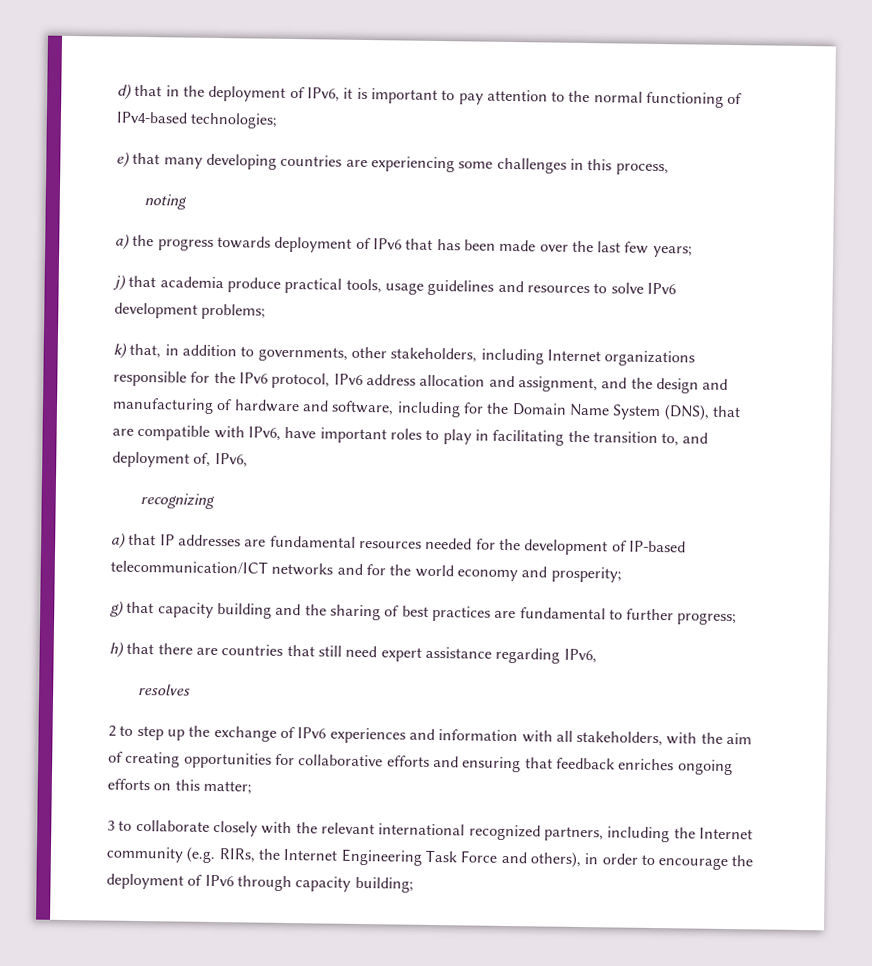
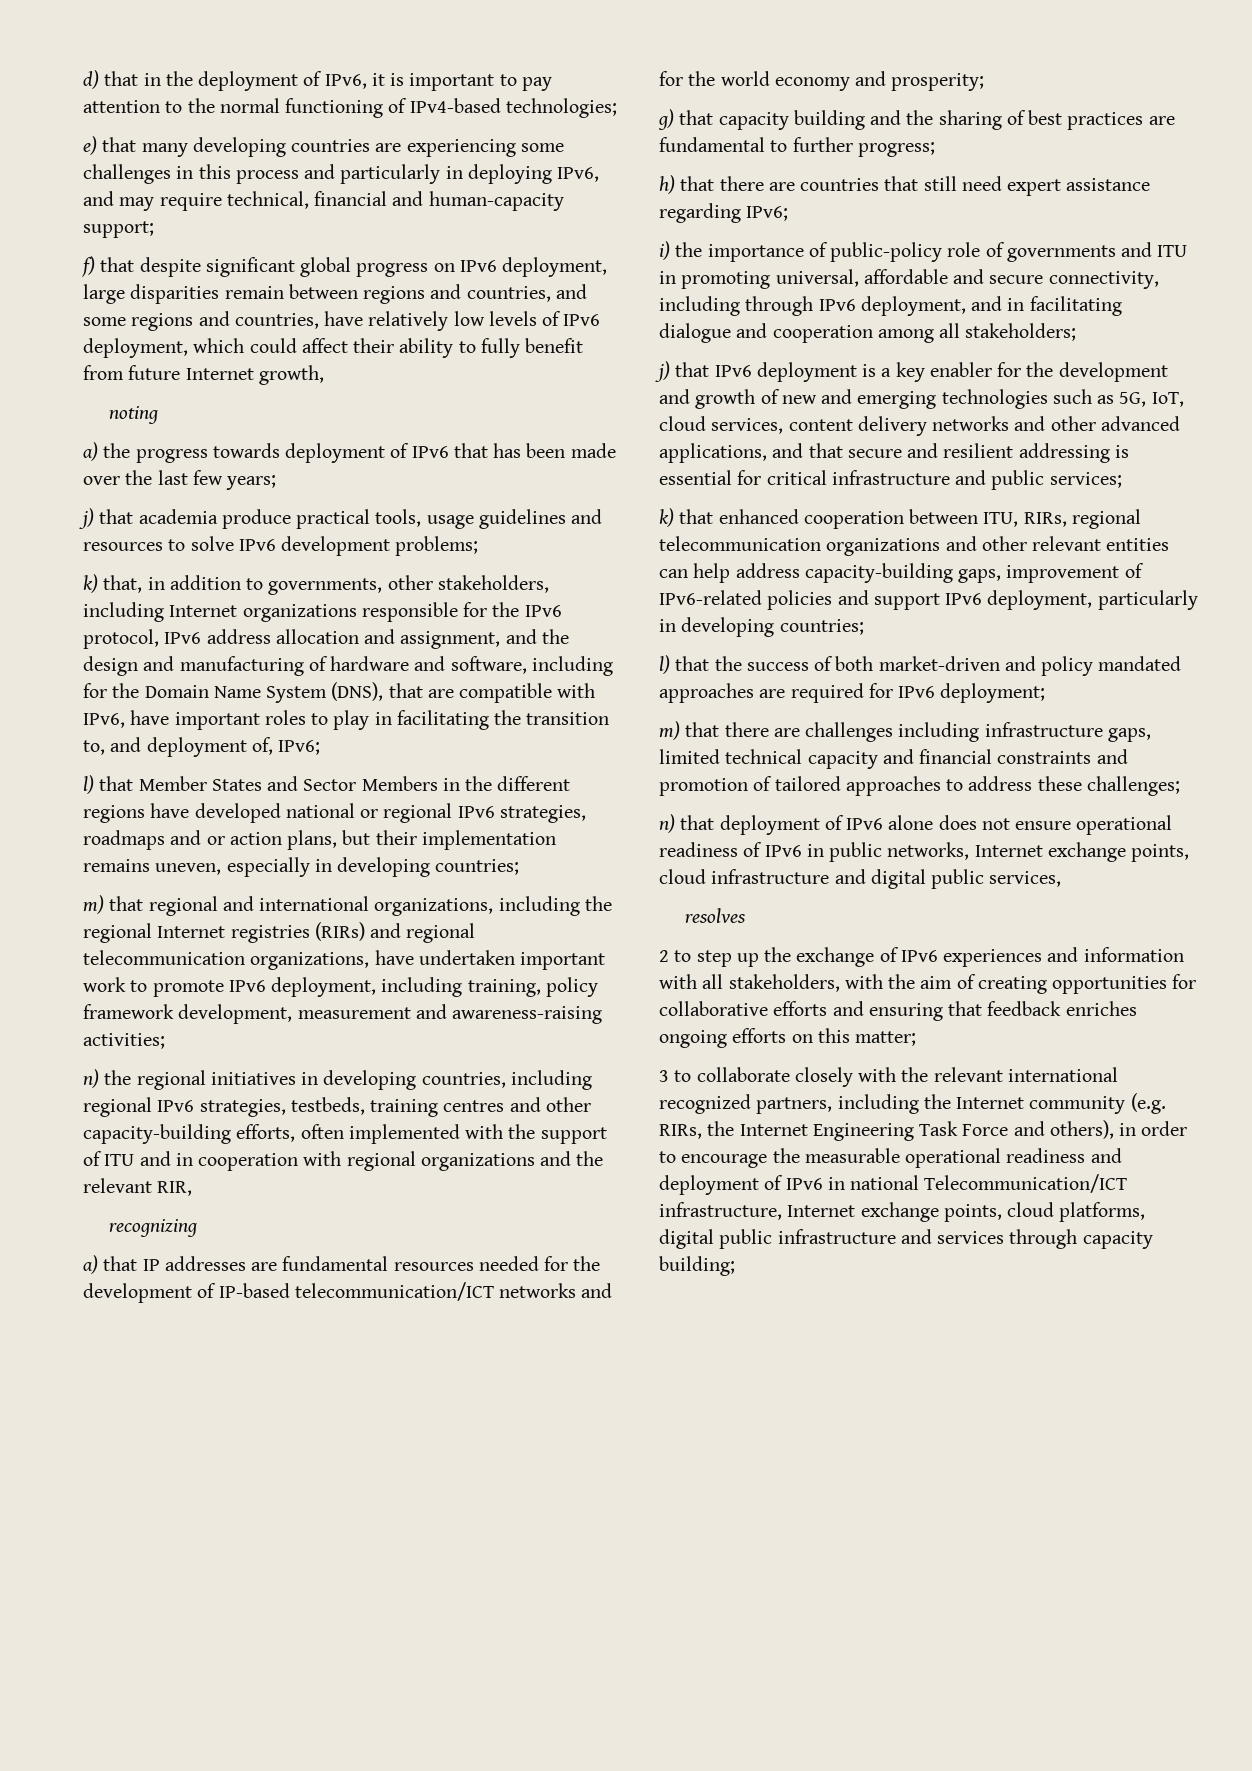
[615,163,669,176] process, -> [235,164,600,184] [83,191,564,211] [83,221,154,238] [82,256,608,277] [83,284,587,304] [83,311,601,331] [83,338,584,358] [83,365,324,385] process and particularly in deploying IPv6, and may require technical, financial and human‑capacity support; // f) that despite significant global progress on IPv6 deployment, large disparities remain between regions and countries, and some regions and countries, have relatively low levels of IPv6 deployment, which could affect their ability to fully benefit from future Internet growth,
[214,452,248,468] IPv6, -> [278,740,321,755] [83,775,571,794] [83,803,586,823] [83,830,556,850] [83,857,520,877] [83,895,612,916] [83,922,476,943] [83,950,606,970] [83,977,598,997] [83,1004,603,1024] [83,1033,165,1049] [83,1069,592,1090] [83,1097,591,1117] [83,1124,607,1144] [83,1151,604,1171] [83,1178,193,1196] IPv6; // l) that Member States and Sector Members in the different regions have developed national or regional IPv6 strategies, roadmaps and or action plans, but their implementation remains uneven, especially in developing countries; // m) that regional and international organizations, including the regional Internet registries (RIRs) and regional telecommunication organizations, have undertaken important work to promote IPv6 deployment, including training, policy framework development, measurement and awareness‑raising activities; // n) the regional initiatives in developing countries, including regional IPv6 strategies, testbeds, training centres and other capacity‑building efforts, often implemented with the support of ITU and in cooperation with regional organizations and the relevant RIR,
[563,648,597,664] IPv6, -> [746,206,789,221] [659,241,1188,262] [659,269,1159,289] [659,296,1122,316] [659,323,1077,343] [655,361,1168,382] [659,389,1184,409] [659,416,1180,436] [659,443,1129,463] [659,470,1122,490] [659,508,1141,529] [659,536,1170,556] [659,563,1144,583] [659,590,1198,610] [659,617,864,637] [659,655,1182,676] [659,683,1046,703] [659,721,1151,742] [659,749,1128,769] [659,776,1180,796] [659,814,1173,835] [659,842,1190,862] [659,869,1062,889] IPv6; // i) the importance of public‑policy role of governments and ITU in promoting universal, affordable and secure connectivity, including through IPv6 deployment, and in facilitating dialogue and cooperation among all stakeholders; // j) that IPv6 deployment is a key enabler for the development and growth of new and emerging technologies such as 5G, IoT, cloud services, content delivery networks and other advanced applications, and that secure and resilient addressing is essential for critical infrastructure and public services; // k) that enhanced cooperation between ITU, RIRs, regional telecommunication organizations and other relevant entities can help address capacity‑building gaps, improvement of IPv6‑related policies and support IPv6 deployment, particularly in developing countries; // l) that the success of both market-driven and policy mandated approaches are required for IPv6 deployment; // m) that there are challenges including infrastructure gaps, limited technical capacity and financial constraints and promotion of tailored approaches to address these challenges; // n) that deployment of IPv6 alone does not ensure operational readiness of IPv6 in public networks, Internet exchange points, cloud infrastructure and digital public services,
[106,873,234,890] deployment of IPv6 -> [804,1148,1122,1168] [659,1174,1128,1195] [659,1202,1146,1222] [659,1229,1005,1249] measurable operational readiness and deployment of IPv6 in national Telecommunication/ICT infrastructure, Internet exchange points, cloud platforms, digital public infrastructure and services

